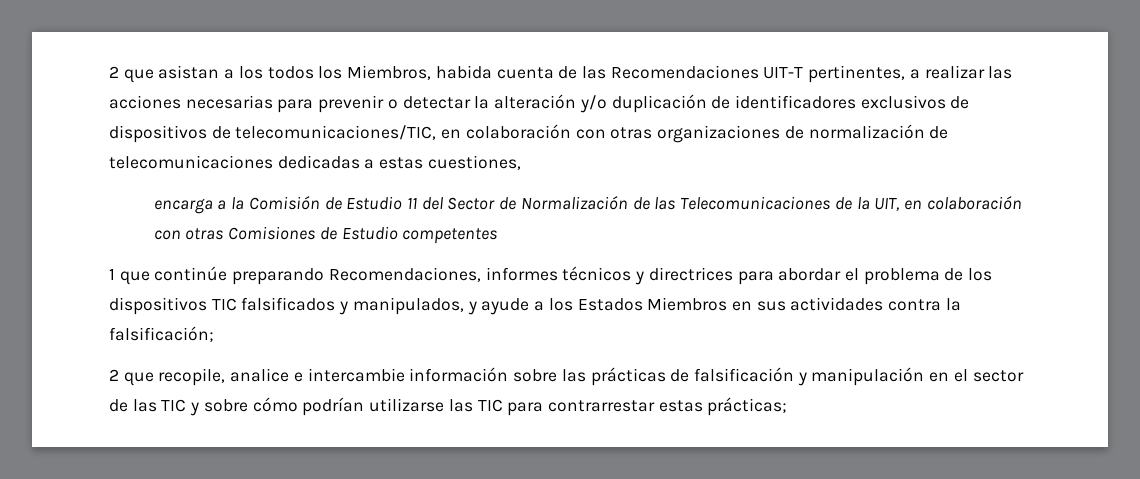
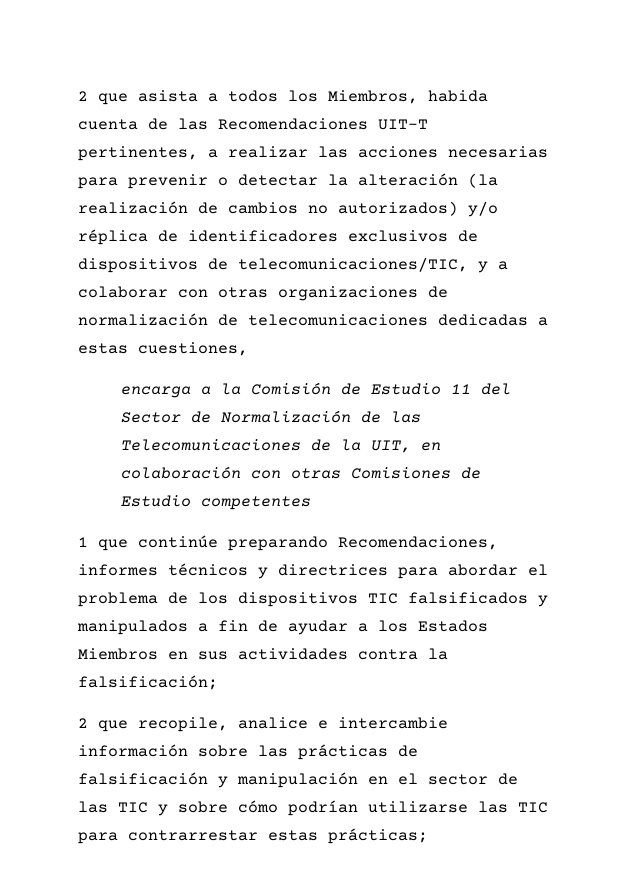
[109,65,263,83] 2 que asistan a los -> [78,90,218,105] 2 que asista a
[579,94,707,113] y/o duplicación -> [468,173,498,188] [78,201,498,217] [78,229,148,245] (la realización de cambios no autorizados) y/o réplica
[441,124,571,139] en colaboración -> [478,261,508,273] [78,286,168,298] y a colaborar
[352,297,530,315] manipulados, y ayude -> [77,620,348,635] manipulados a fin de ayudar

